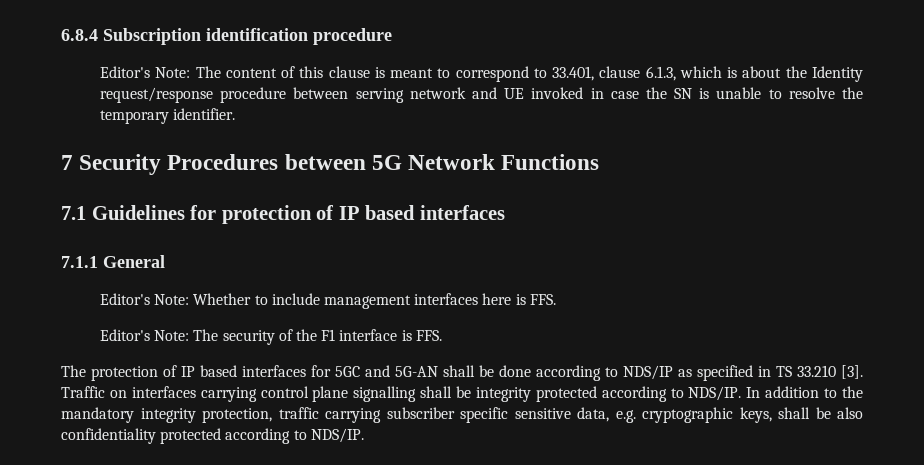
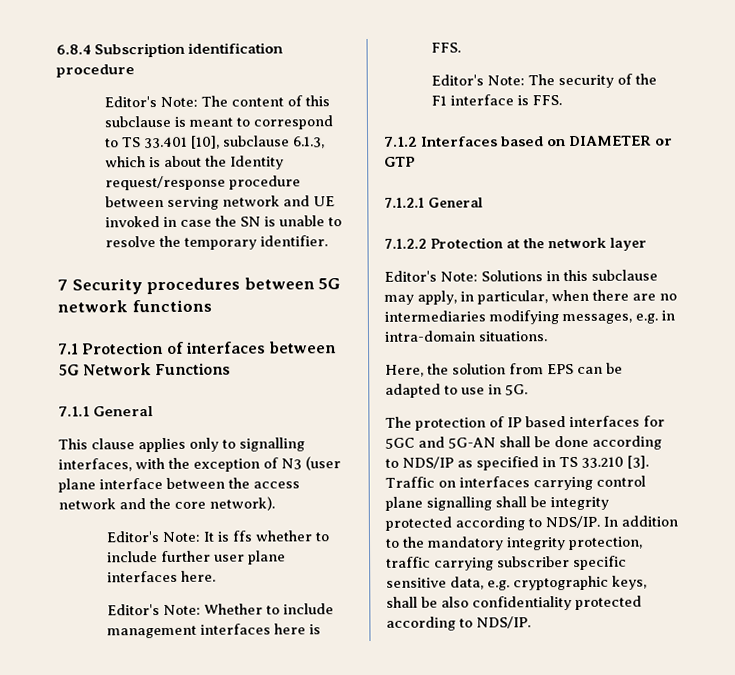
[328,66,370,78] clause -> [104,115,172,128] subclause
[552,66,641,81] 33.401, clause -> [122,135,291,149] TS 33.401 [10], subclause
[167,154,600,170] [61,205,505,224] [61,255,165,268] Procedures between 5G Network Functions // 7.1 Guidelines for protection of IP based interfaces // 7.1.1 General -> [146,277,342,295] [57,299,212,313] [58,341,338,355] [58,362,231,376] [58,406,154,417] [58,437,305,453] [58,456,341,472] [58,477,300,493] [58,496,275,511] [106,530,330,543] [107,550,287,565] [107,570,217,583] procedures between 5G network functions // 7.1 Protection of interfaces between 5G Network Functions // 7.1.1 General // This clause applies only to signalling interfaces, with the exception of N3 (user plane interface between the access network and the core network). // Editor's Note: It is ffs whether to include further user plane interfaces here.
(442, 335) none -> [384,135,674,147] [384,156,416,167] [384,197,483,208] [384,237,647,251] [384,269,658,282] [384,289,677,305] [384,310,675,325] [384,330,548,342] [385,362,623,377] [385,383,528,398] // 7.1.2 Interfaces based on DIAMETER or GTP // 7.1.2.1 General // 7.1.2.2 Protection at the network layer // Editor's Note: Solutions in this subclause may apply, in particular, when there are no intermediaries modifying messages, e.g. in intra-domain situations. // Here, the solution from EPS can be adapted to use in 5G.

